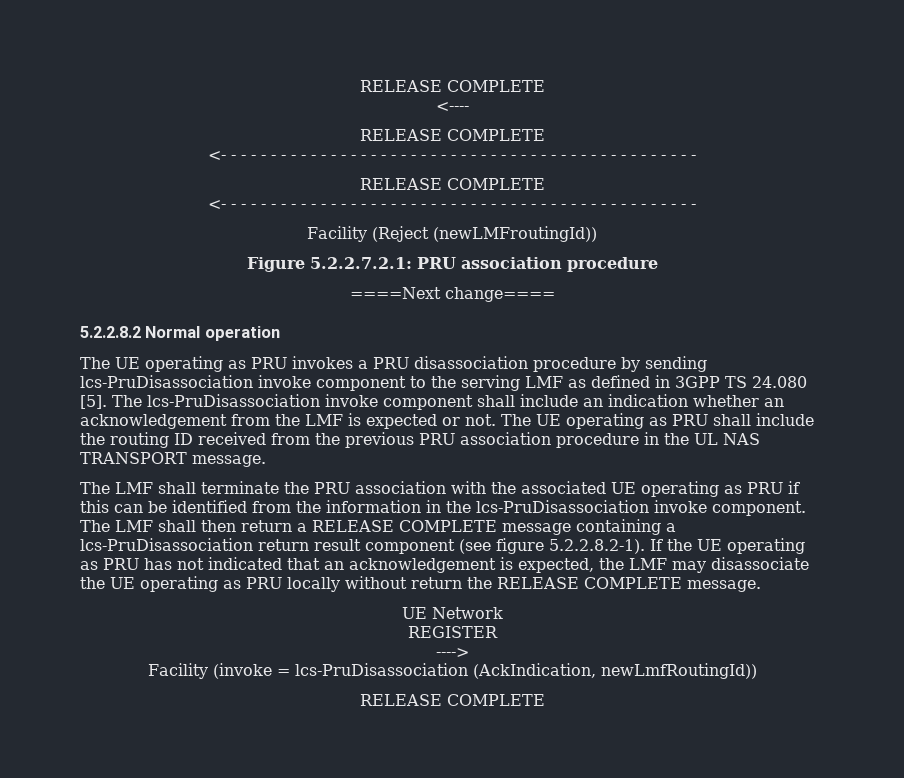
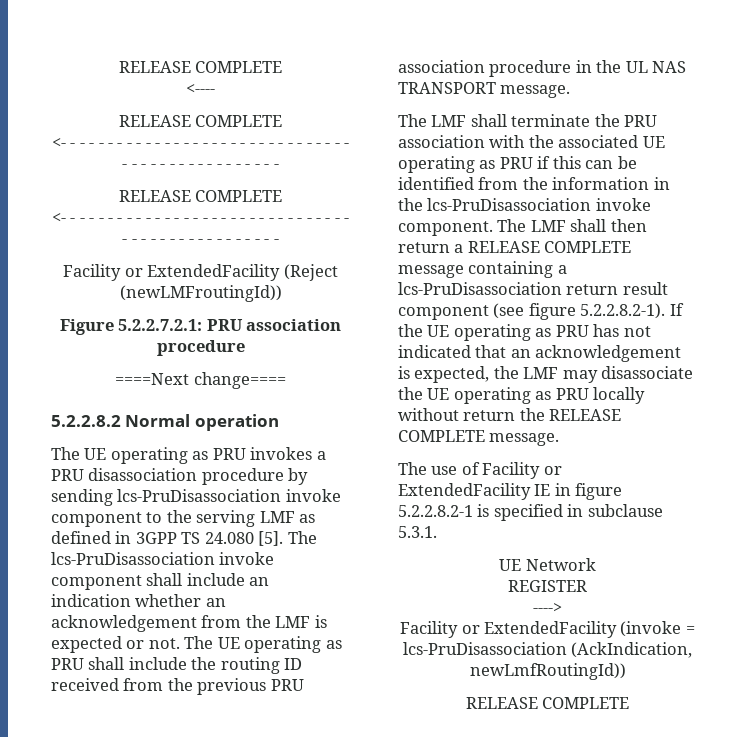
(368, 234) none -> [124,264,281,281] or ExtendedFacility
(761, 586) none -> [398,462,562,479] [398,483,623,500] [398,504,663,521] [398,526,437,538] // The use of Facility or ExtendedFacility IE in figure 5.2.2.8.2-1 is specified in subclause 5.3.1.
(208, 671) none -> [461,621,617,638] or ExtendedFacility

